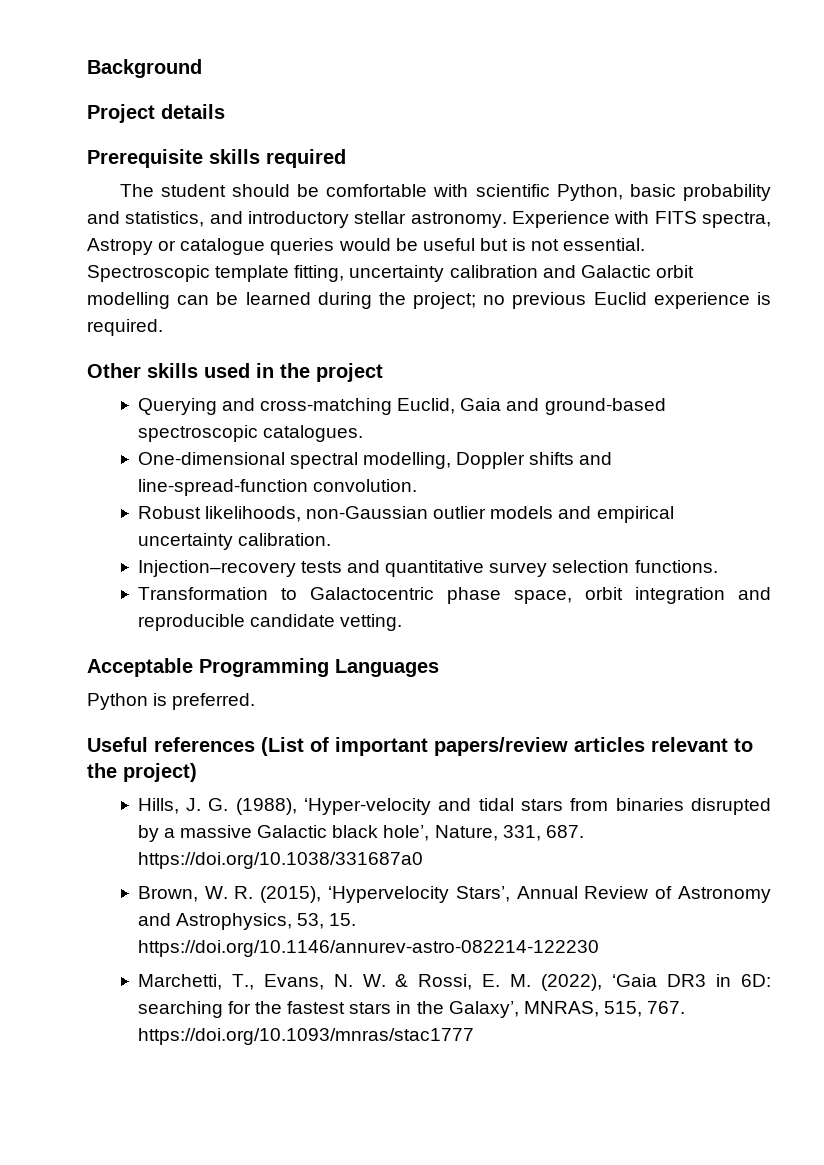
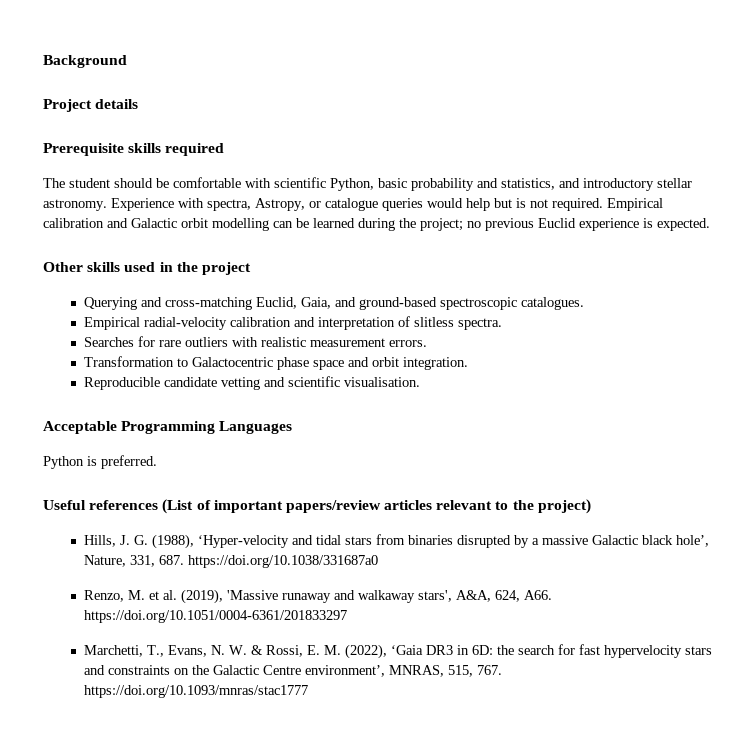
[654,211,772,228] [87,238,153,255] FITS spectra, Astropy -> [207,198,305,211] spectra, Astropy,
[395,238,475,251] be useful -> [466,198,490,211] help
[563,238,646,251] [87,265,445,282] essential. Spectroscopic template fitting, uncertainty -> [552,198,663,211] required. Empirical
[87,319,163,336] required. -> [657,218,710,231] expected.
[460,398,502,411] Gaia -> [300,297,331,309] Gaia,
[137,452,613,469] [137,479,417,496] [137,506,674,523] [137,533,331,550] [137,560,718,577] [137,587,772,604] [137,614,403,631] One-dimensional spectral modelling, Doppler shifts and line-spread-function convolution. // Robust likelihoods, non-Gaussian outlier models and empirical uncertainty calibration. // Injection–recovery tests and quantitative survey selection functions. // Transformation to Galactocentric phase space, orbit integration and reproducible candidate vetting. -> [83,316,502,330] [83,336,427,347] [83,356,468,370] [83,376,420,390] Empirical radial-velocity calibration and interpretation of slitless spectra. // Searches for rare outliers with realistic measurement errors. // Transformation to Galactocentric phase space and orbit integration. // Reproducible candidate vetting and scientific visualisation.
[137,886,771,903] [137,913,357,930] [137,940,599,957] Brown, W. R. (2015), ‘Hypervelocity Stars’, Annual Review of Astronomy and Astrophysics, 53, 15. https://doi.org/10.1146/annurev-astro-082214-122230 -> [83,589,552,604] [83,610,347,623] Renzo, M. et al. (2019), 'Massive runaway and walkaway stars', A&A, 624, A66. https://doi.org/10.1051/0004-6361/201833297
[137,1001,519,1018] searching for the fastest stars in the Galaxy’, -> [496,644,712,658] [83,665,385,677] the search for fast hypervelocity stars and constraints on the Galactic Centre environment’,

